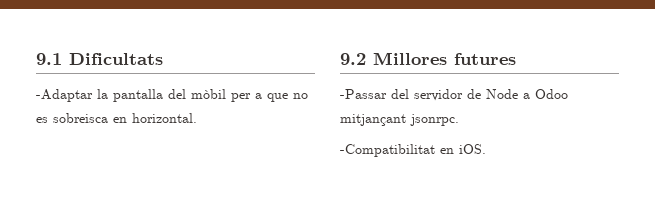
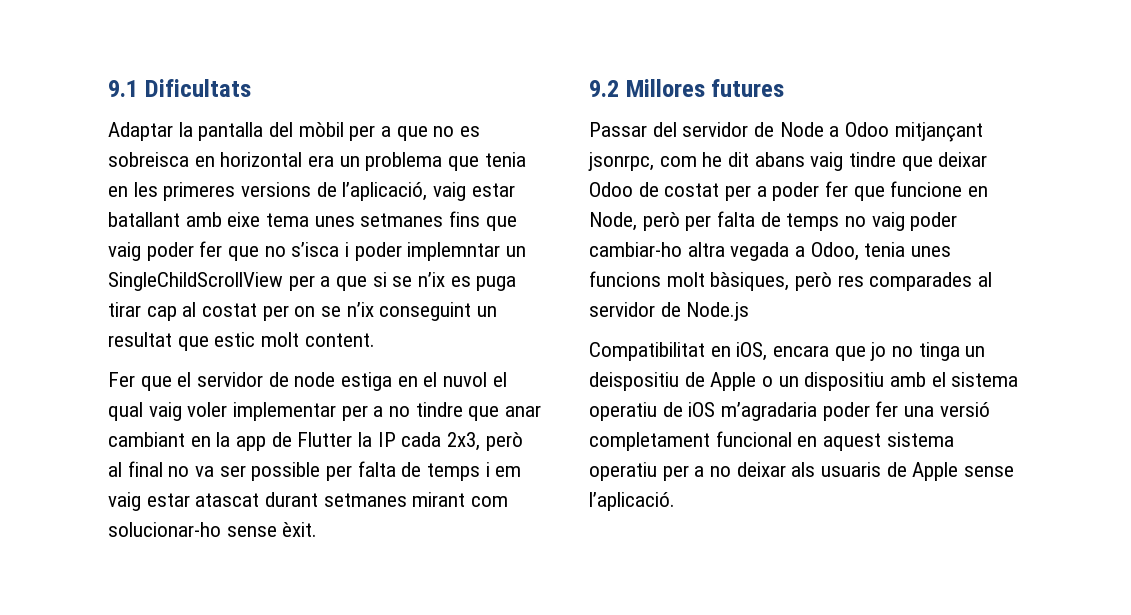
[36,89,93,102] -Adaptar -> [108,122,173,141] Adaptar
[132,113,197,123] horizontal. -> [220,152,526,171] [108,182,515,201] [108,211,517,231] [108,241,527,261] [108,272,517,291] [108,302,498,321] [108,332,375,351] [108,372,507,391] [108,402,542,421] [108,432,523,451] [108,461,522,481] [108,492,509,511] [108,522,318,537] horizontal era un problema que tenia en les primeres versions de l’aplicació, vaig estar batallant amb eixe tema unes setmanes fins que vaig poder fer que no s’isca i poder implemntar un SingleChildScrollView per a que si se n’ix es puga tirar cap al costat per on se n’ix conseguint un resultat que estic molt content. // Fer que el servidor de node estiga en el nuvol el qual vaig voler implementar per a no tindre que anar cambiant en la app de Flutter la IP cada 2x3, però al final no va ser possible per falta de temps i em vaig estar atascat durant setmanes mirant com solucionar-ho sense èxit.
[340,89,387,99] -Passar -> [589,122,647,137] Passar
[410,114,459,126] [340,144,486,157] jsonrpc. // -Compatibilitat en iOS. -> [588,152,988,171] [589,181,989,201] [589,211,958,231] [589,242,952,261] [589,271,993,291] [589,302,750,321] [589,342,986,361] [589,372,1019,391] [589,401,990,421] [589,431,954,451] [589,462,1015,481] [589,492,675,511] jsonrpc, com he dit abans vaig tindre que deixar Odoo de costat per a poder fer que funcione en Node, però per falta de temps no vaig poder cambiar-ho altra vegada a Odoo, tenia unes funcions molt bàsiques, però res comparades al servidor de Node.js // Compatibilitat en iOS, encara que jo no tinga un deispositiu de Apple o un dispositiu amb el sistema operatiu de iOS m’agradaria poder fer una versió completament funcional en aquest sistema operatiu per a no deixar als usuaris de Apple sense l’aplicació.

